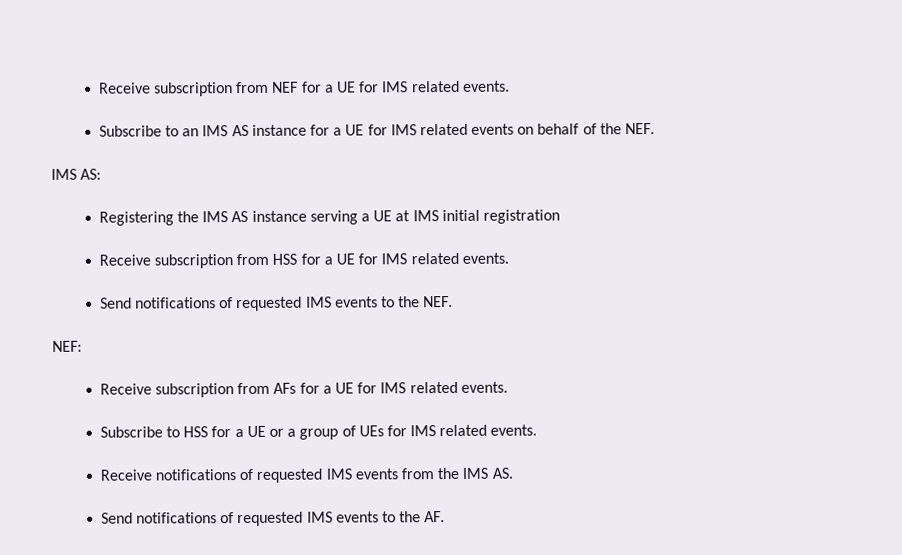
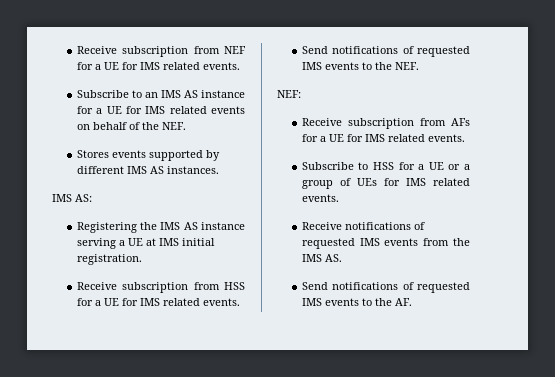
(656, 129) none -> [76,150,220,161] [76,166,219,174] // Stores events supported by different IMS AS instances.
[482,209,560,224] registration -> [76,254,142,265] registration.

